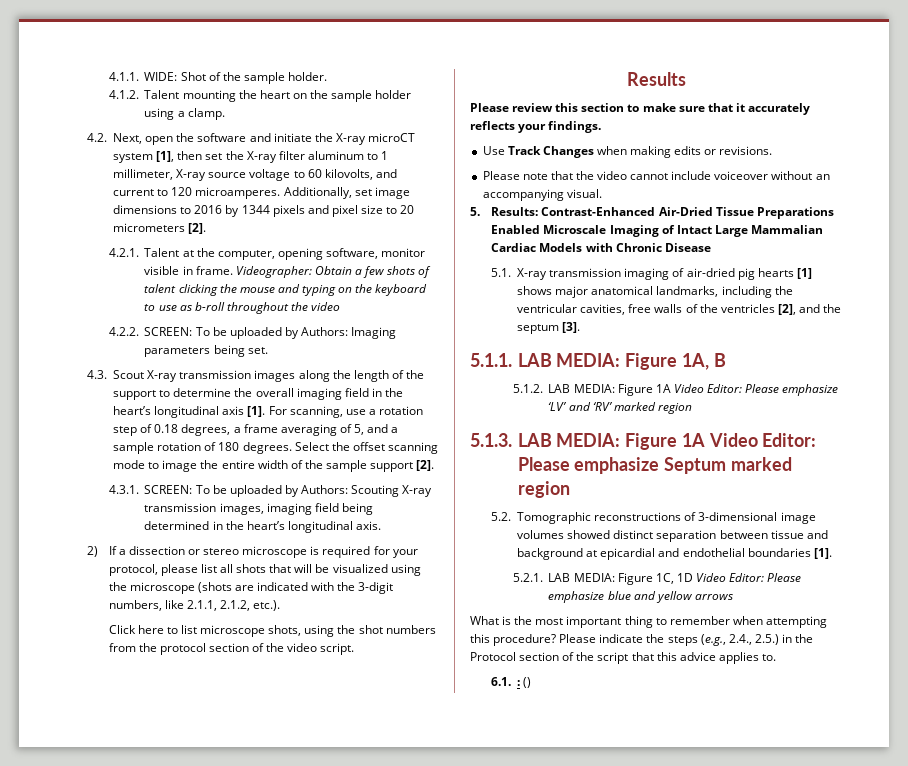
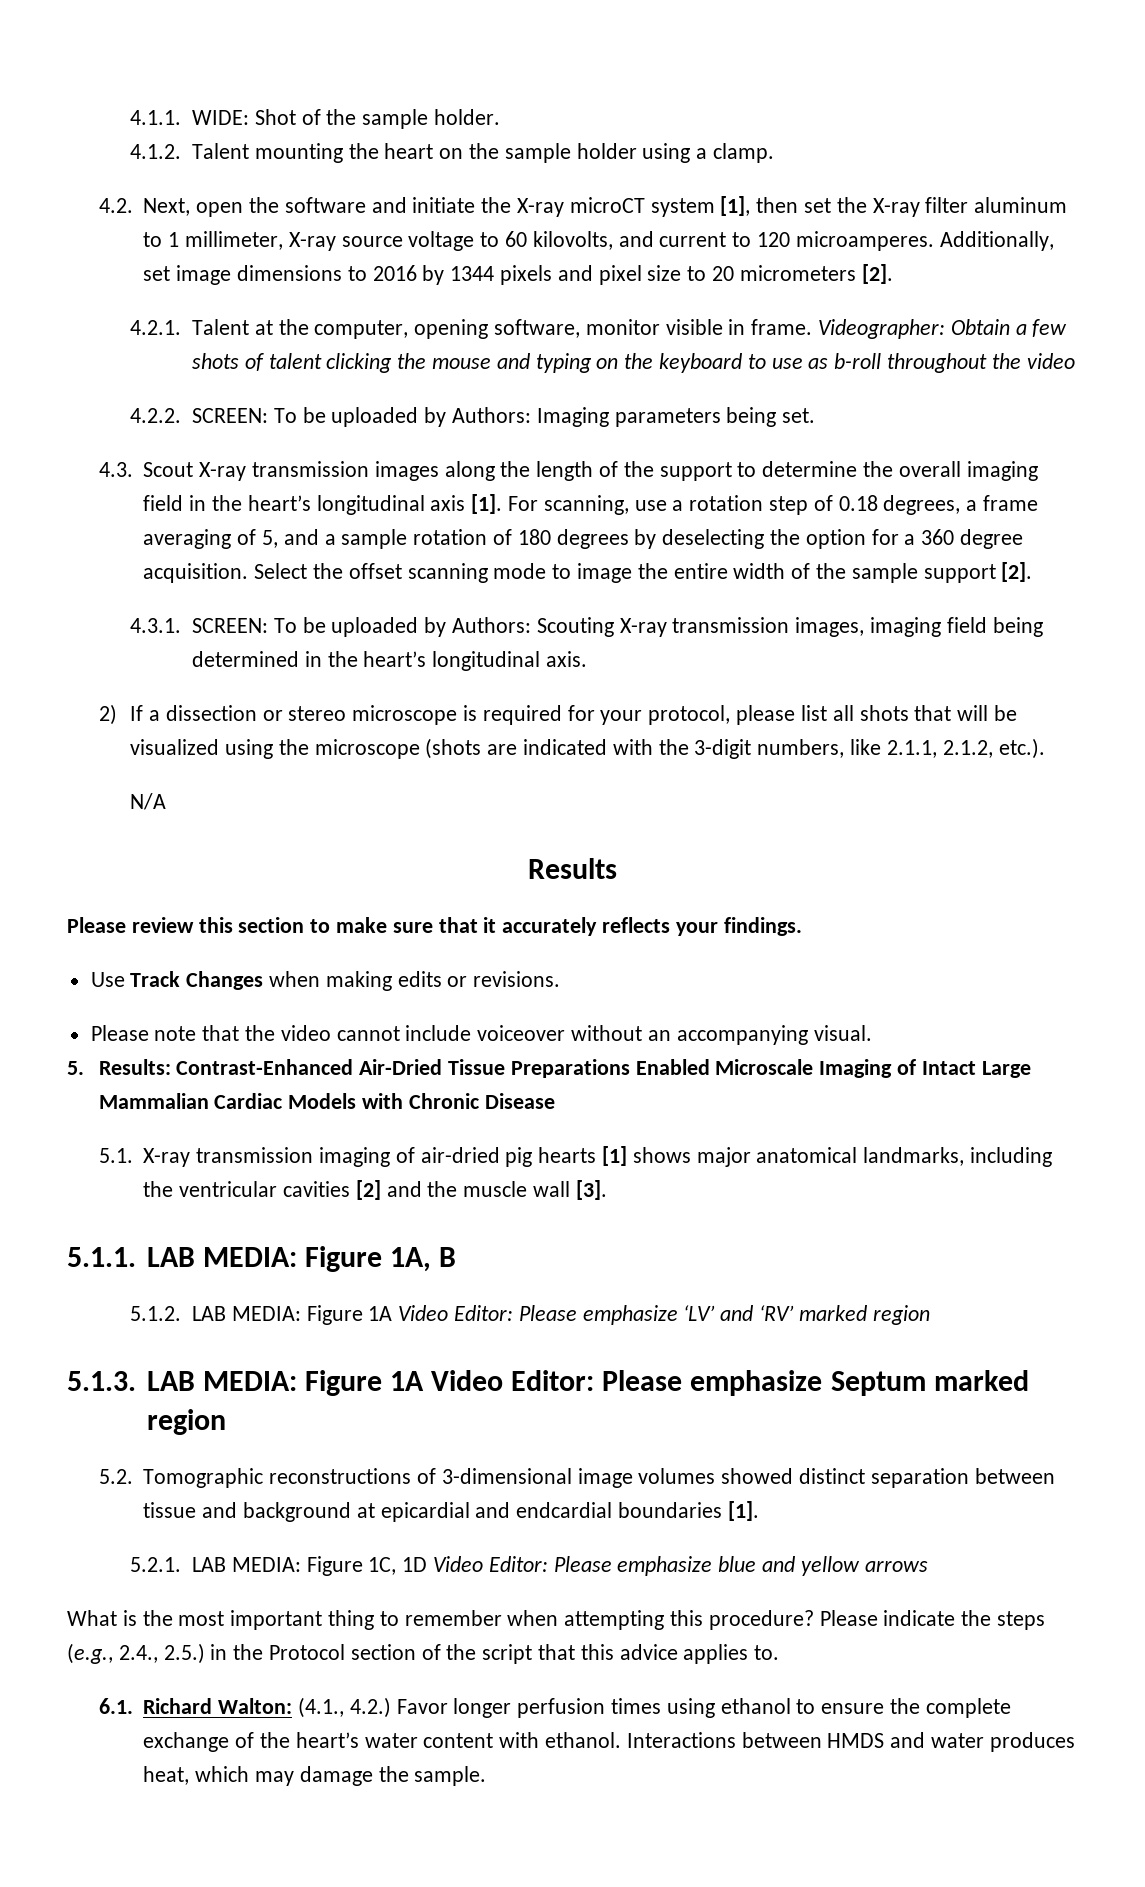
[242,442,292,454] degrees. -> [556,529,1024,549] [143,563,249,583] degrees by deselecting the option for a 360 degree acquisition.
[108,625,436,637] [108,643,355,655] Click here to list microscope shots, using the shot numbers from the protocol section of the video script. -> [130,793,167,810] N/A
[580,304,842,315] [517,324,560,334] cavities, free walls of the ventricles [2], and the septum -> [282,1180,571,1200] cavities [2] and the muscle wall
[682,548,745,557] endothelial -> [516,1502,613,1518] endcardial
[517,677,532,688] : () -> [143,1697,1011,1718] [143,1732,1075,1752] [143,1766,487,1786] Richard Walton: (4.1., 4.2.) Favor longer perfusion times using ethanol to ensure the complete exchange of the heart’s water content with ethanol. Interactions between HMDS and water produces heat, which may damage the sample.

